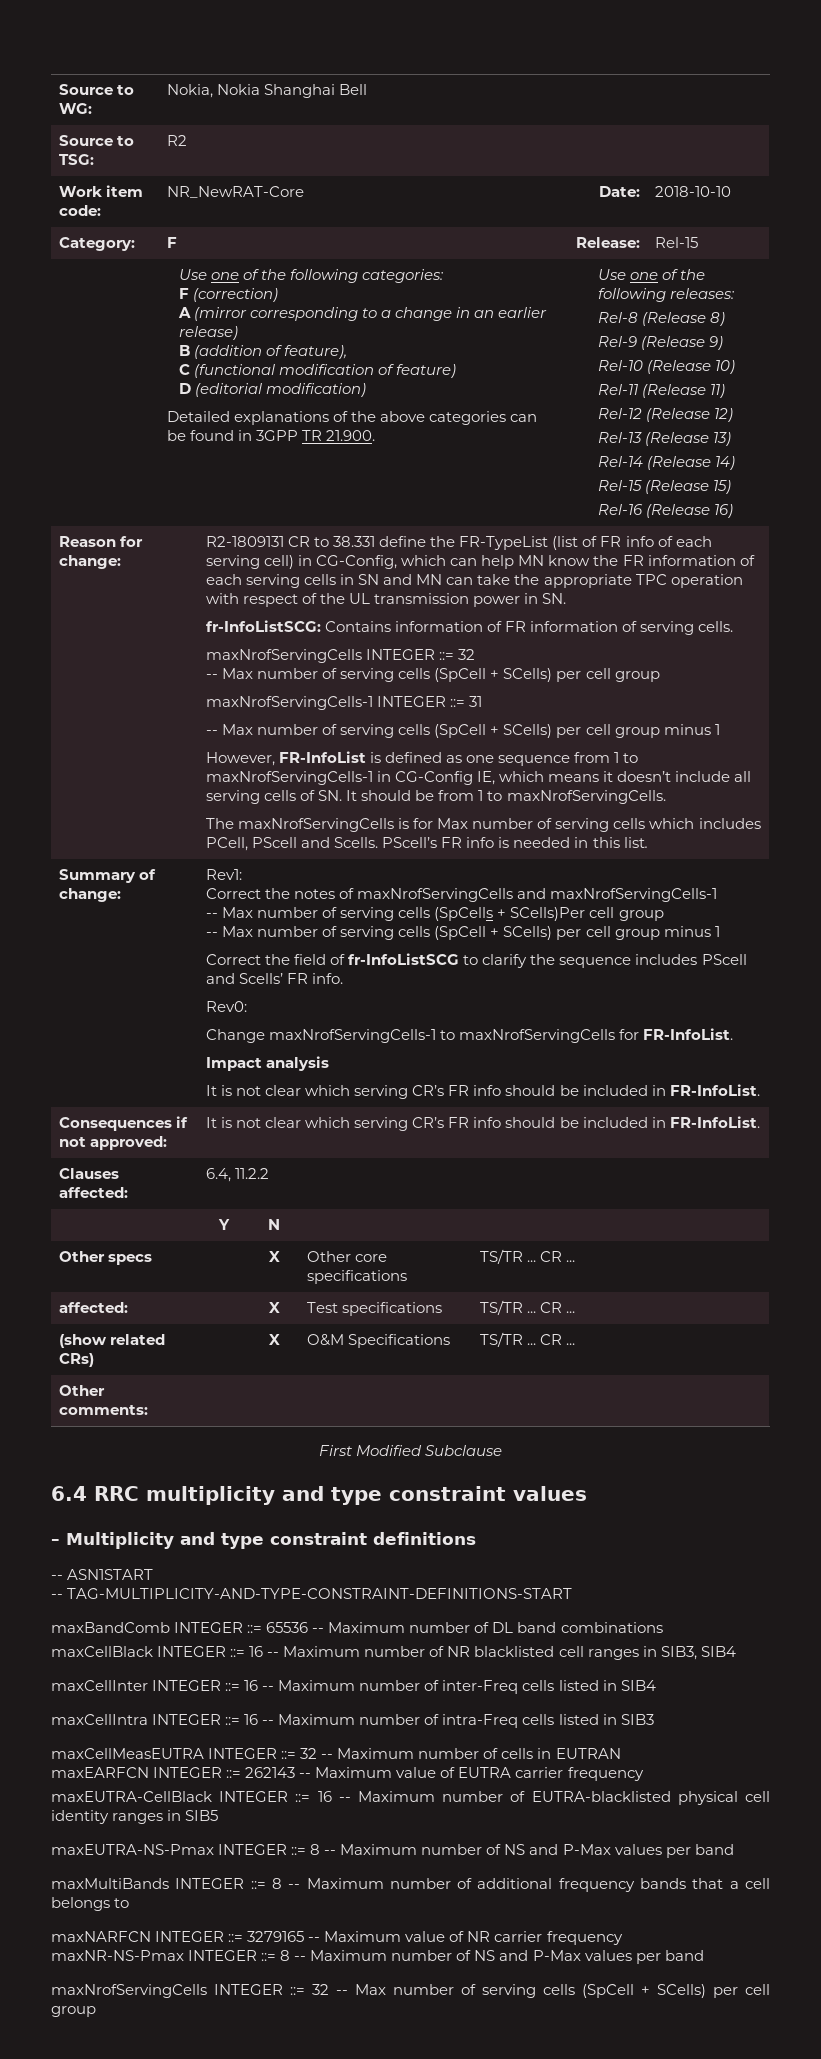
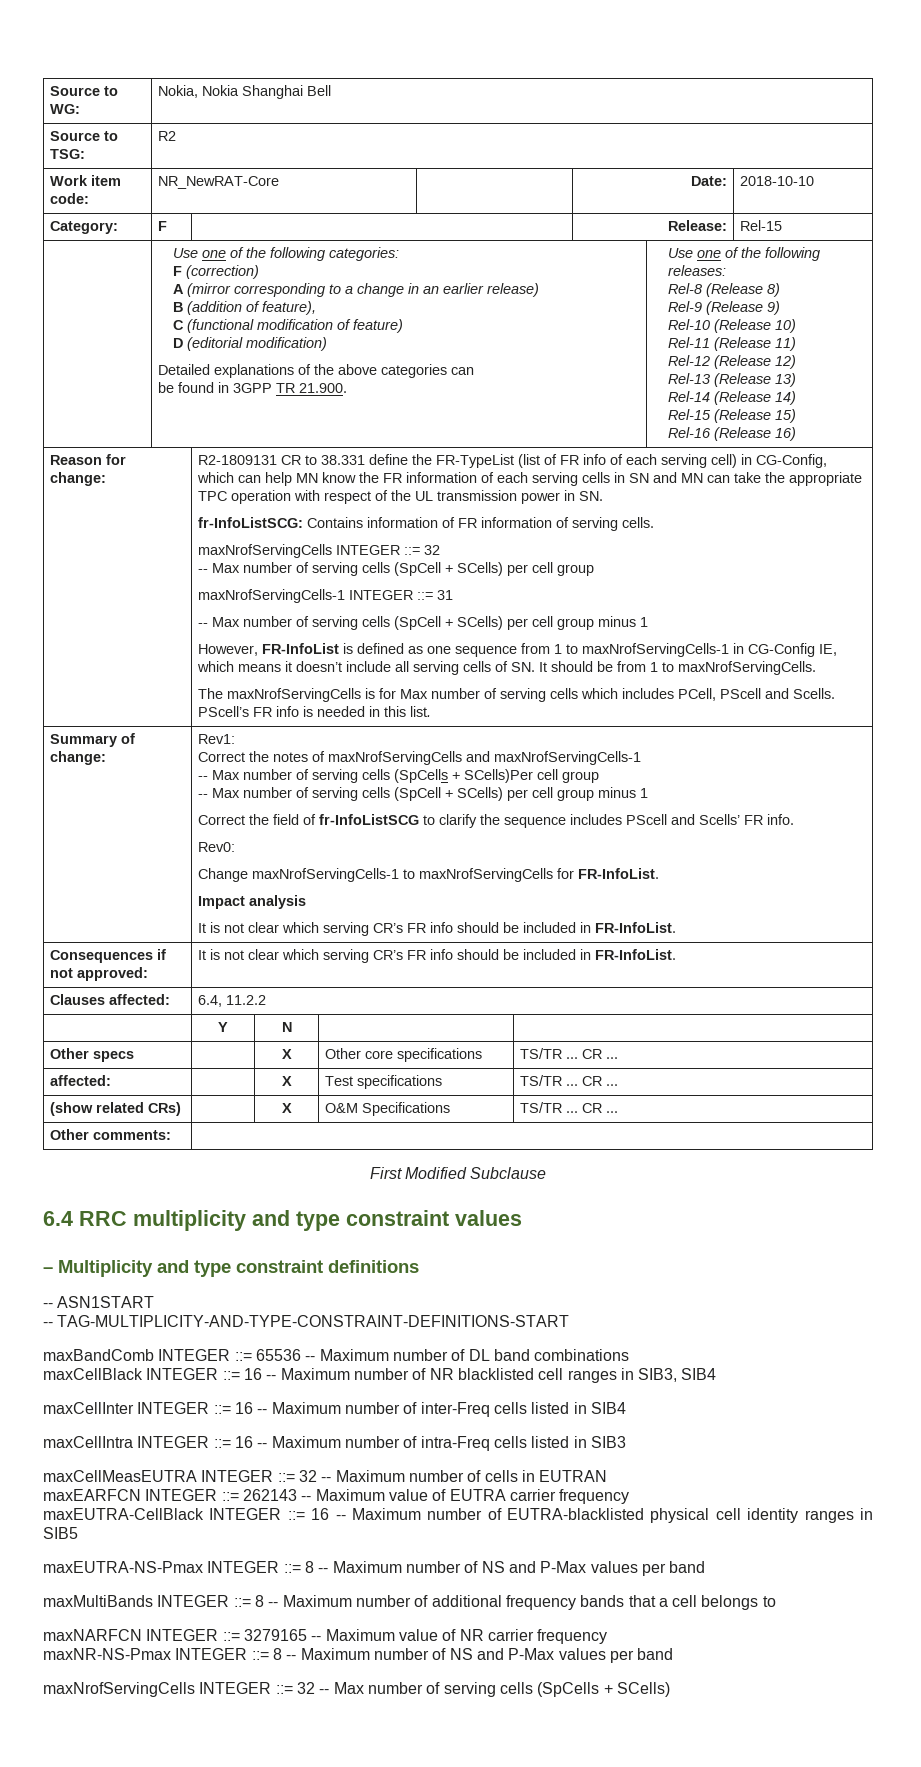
[582,1984,770,1998] [51,2006,96,2017] (SpCell + SCells) per cell group -> [537,1682,670,1697] (SpCells + SCells)

